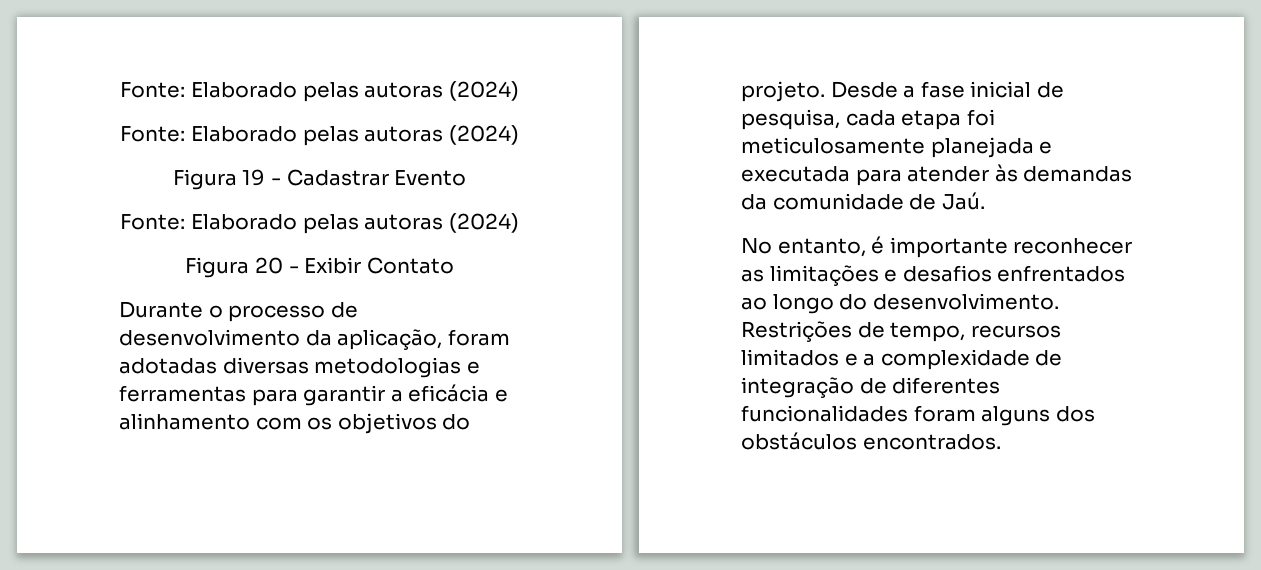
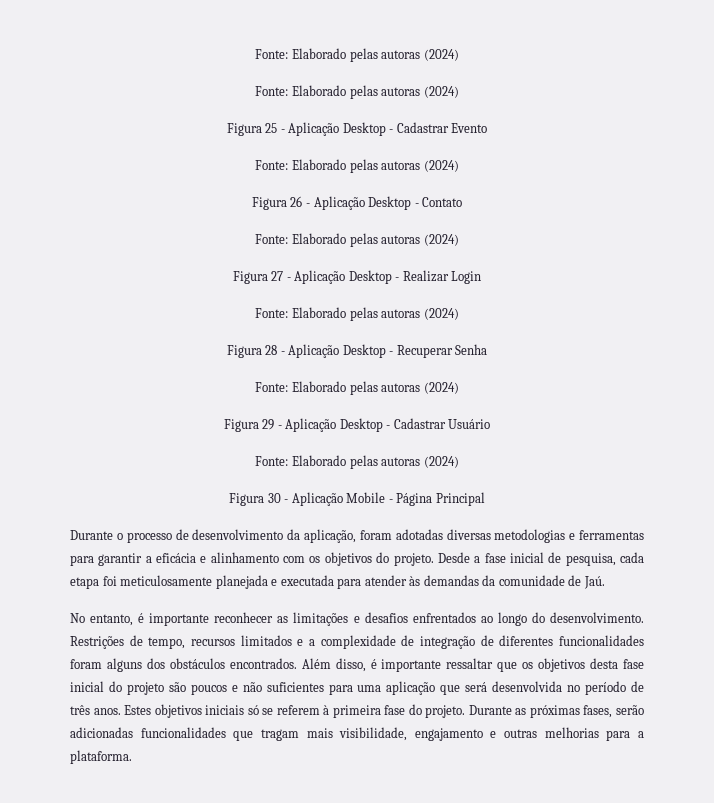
[242,169,266,186] 19 -> [265,122,386,136] 25 - Aplicação Desktop
[254,257,454,274] 20 - Exibir Contato -> [290,196,463,210] [255,233,459,247] [232,270,482,284] [255,307,459,321] [226,344,488,358] [255,381,459,395] [223,418,491,432] [255,455,459,469] [229,492,485,506] 26 - Aplicação Desktop - Contato // Fonte: Elaborado pelas autoras (2024) // Figura 27 - Aplicação Desktop - Realizar Login // Fonte: Elaborado pelas autoras (2024) // Figura 28 - Aplicação Desktop - Recuperar Senha // Fonte: Elaborado pelas autoras (2024) // Figura 29 - Aplicação Desktop - Cadastrar Usuário // Fonte: Elaborado pelas autoras (2024) // Figura 30 - Aplicação Mobile - Página Principal
(1001, 442) none -> [301,658,645,672] [70,681,644,695] [70,704,645,718] [70,727,644,741] [70,750,132,764] Além disso, é importante ressaltar que os objetivos desta fase inicial do projeto são poucos e não suficientes para uma aplicação que será desenvolvida no período de três anos. Estes objetivos iniciais só se referem à primeira fase do projeto. Durante as próximas fases, serão adicionadas funcionalidades que tragam mais visibilidade, engajamento e outras melhorias para a plataforma.

